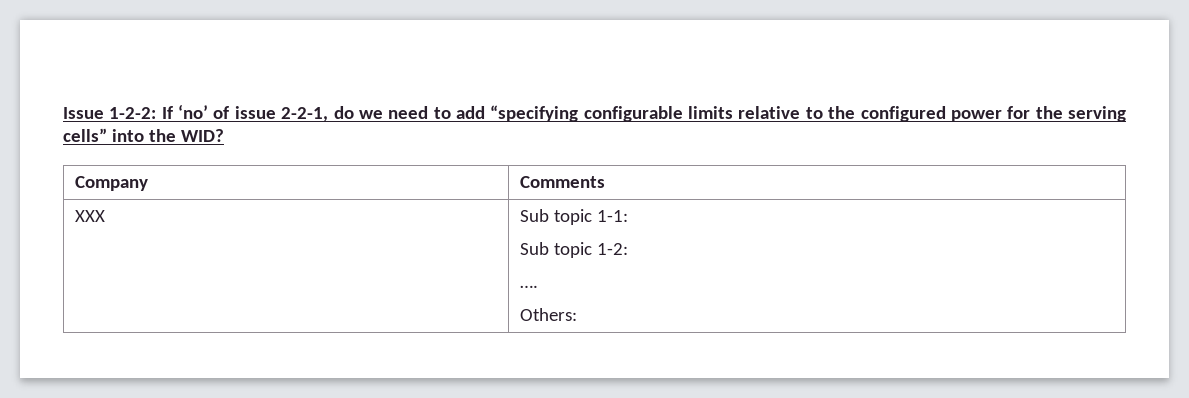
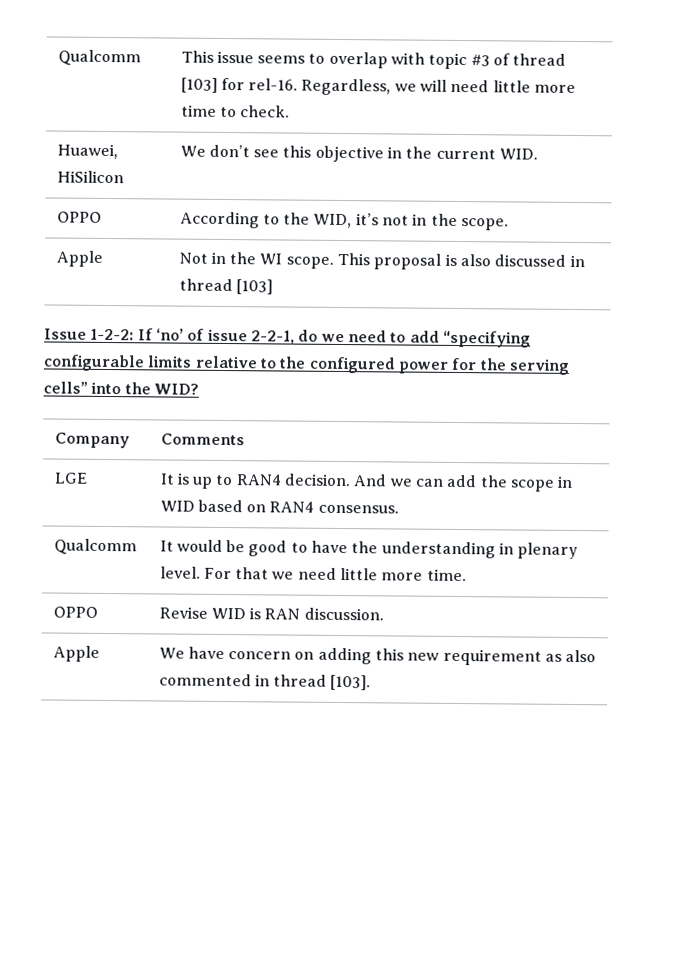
(63, 113) none -> [57,49,141,67] [180,50,567,70] [180,77,577,96] [180,104,291,118] [56,143,118,160] [56,170,124,184] [179,144,539,163] [56,211,102,223] [179,211,510,231] [55,250,103,267] [178,251,585,270] [178,278,273,295] Qualcomm | This issue seems to overlap with topic #3 of thread [103] for rel-16. Regardless, we will need little more time to check. // Huawei, HiSilicon | We don’t see this objective in the current WID. // OPPO | According to the WID, it’s not in the scope. // Apple | Not in the WI scope. This proposal is also discussed in thread [103] //
[75,210,106,222] [520,209,629,225] [520,242,629,258] [520,285,539,288] [520,308,578,321] XXX | Sub topic 1-1: // Sub topic 1-2: // …. // Others: -> [53,472,88,484] [159,472,574,492] [159,499,399,514] [53,538,137,556] [159,539,579,560] [159,566,467,582] [52,606,98,618] [158,606,384,621] [52,645,100,662] [158,646,597,666] [158,673,372,691] LGE | It is up to RAN4 decision. And we can add the scope in WID based on RAN4 consensus. // Qualcomm | It would be good to have the understanding in plenary level. For that we need little more time. // OPPO | Revise WID is RAN discussion. // Apple | We have concern on adding this new requirement as also commented in thread [103].

